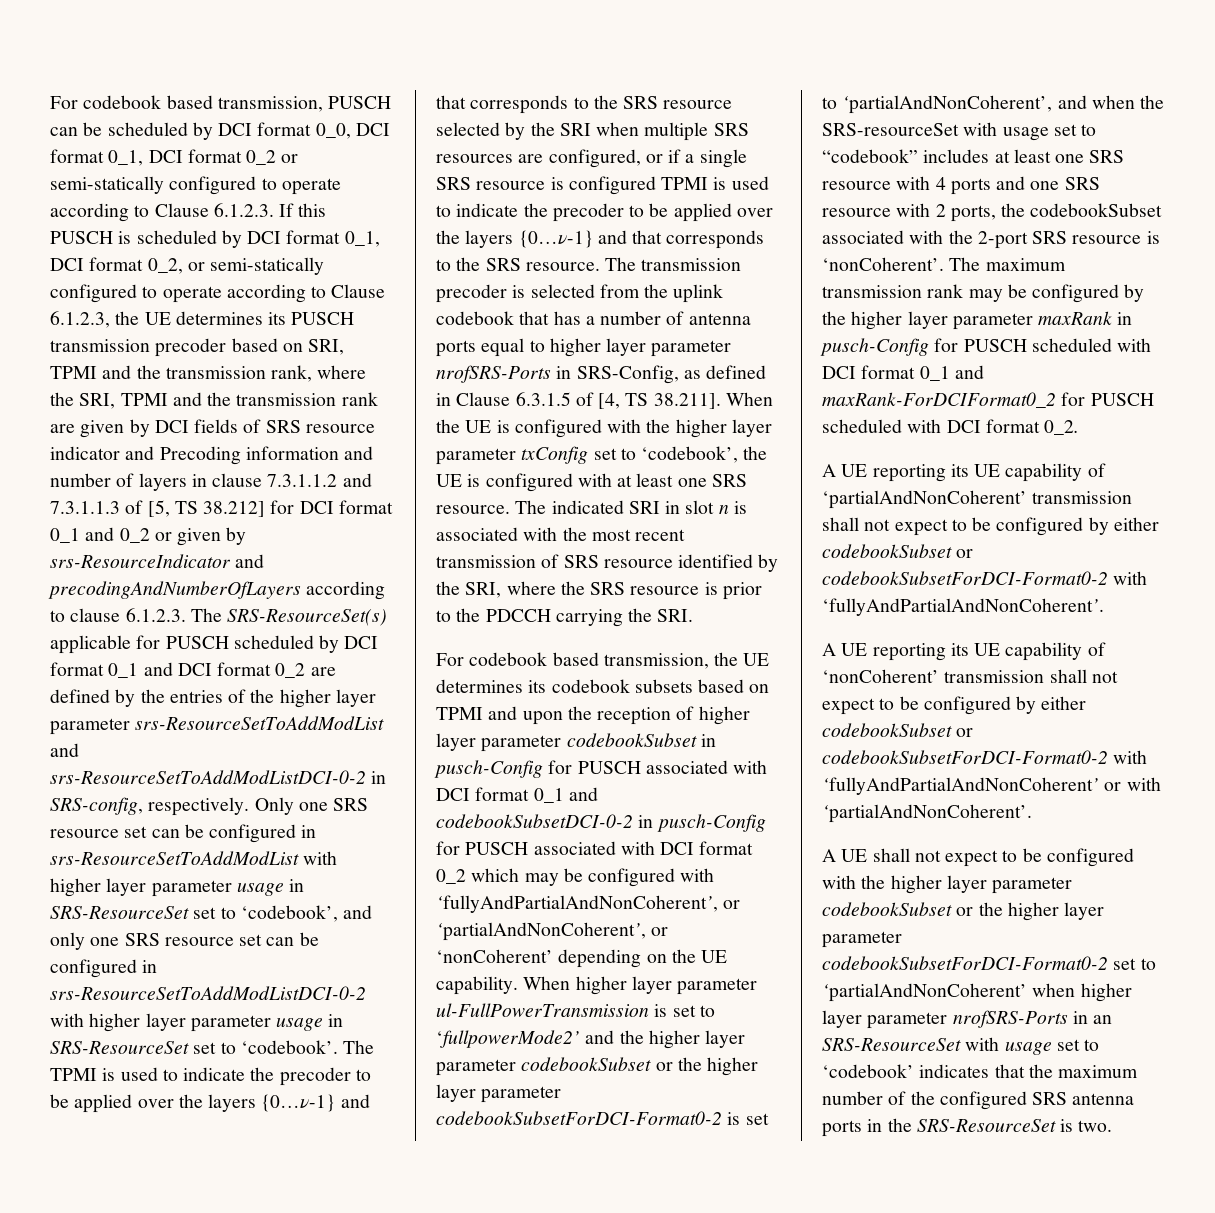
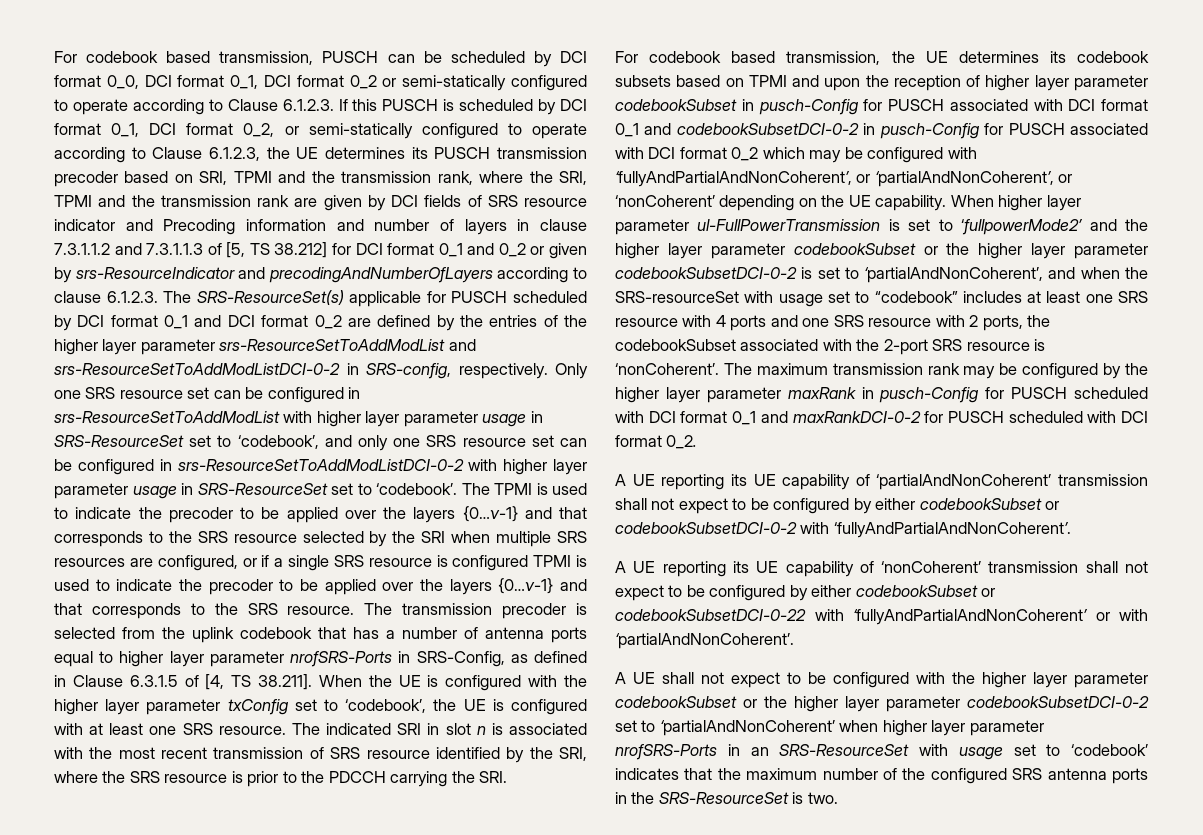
[436,1111,722,1125] codebookSubsetForDCI-Format0-2 -> [615,267,797,279] codebookSubsetDCI-0-2
[822,392,1056,408] maxRank-ForDCIFormat0_2 -> [792,411,921,423] maxRankDCI-0-2
[822,571,1108,585] codebookSubsetForDCI-Format0-2 -> [615,522,797,534] codebookSubsetDCI-0-2
[822,750,1108,764] codebookSubsetForDCI-Format0-2 -> [615,609,806,621] codebookSubsetDCI-0-22
[822,956,1108,970] codebookSubsetForDCI-Format0-2 -> [967,696,1149,708] codebookSubsetDCI-0-2

